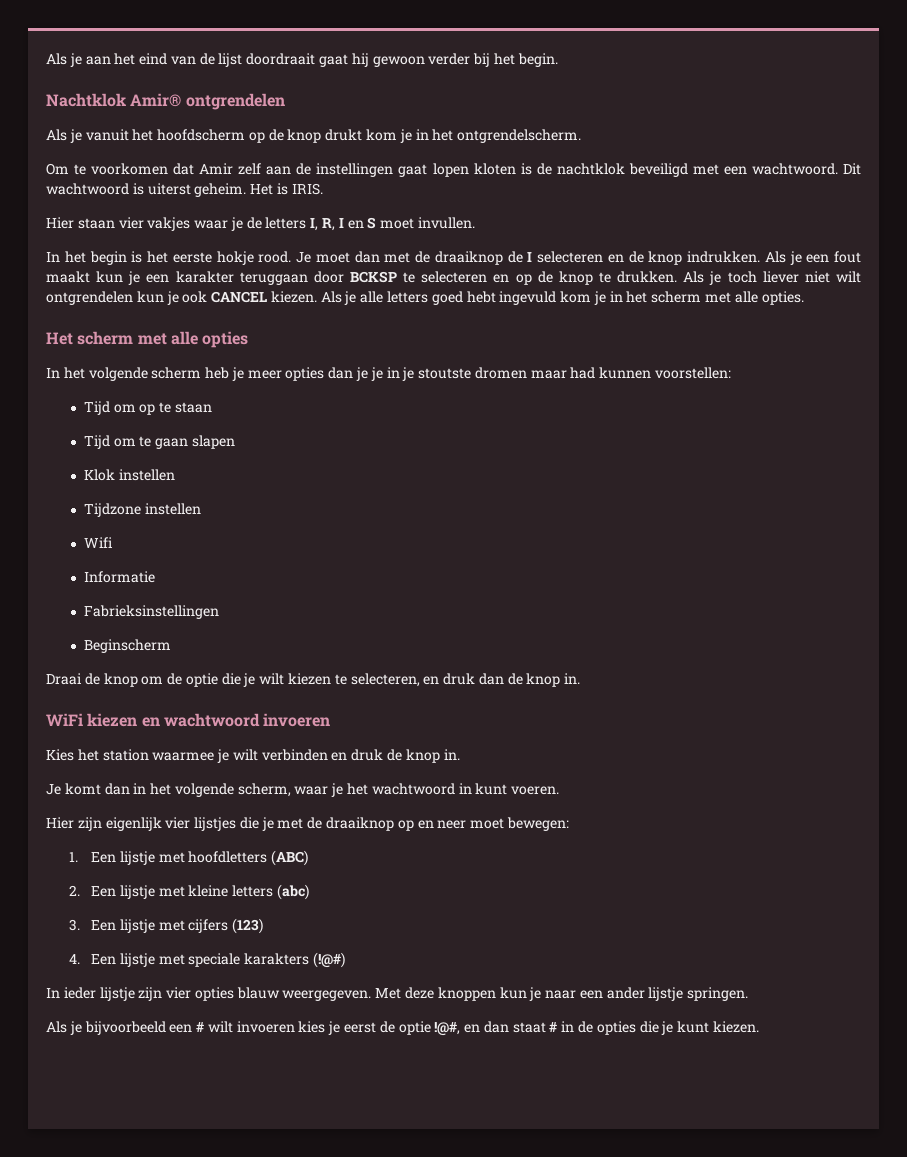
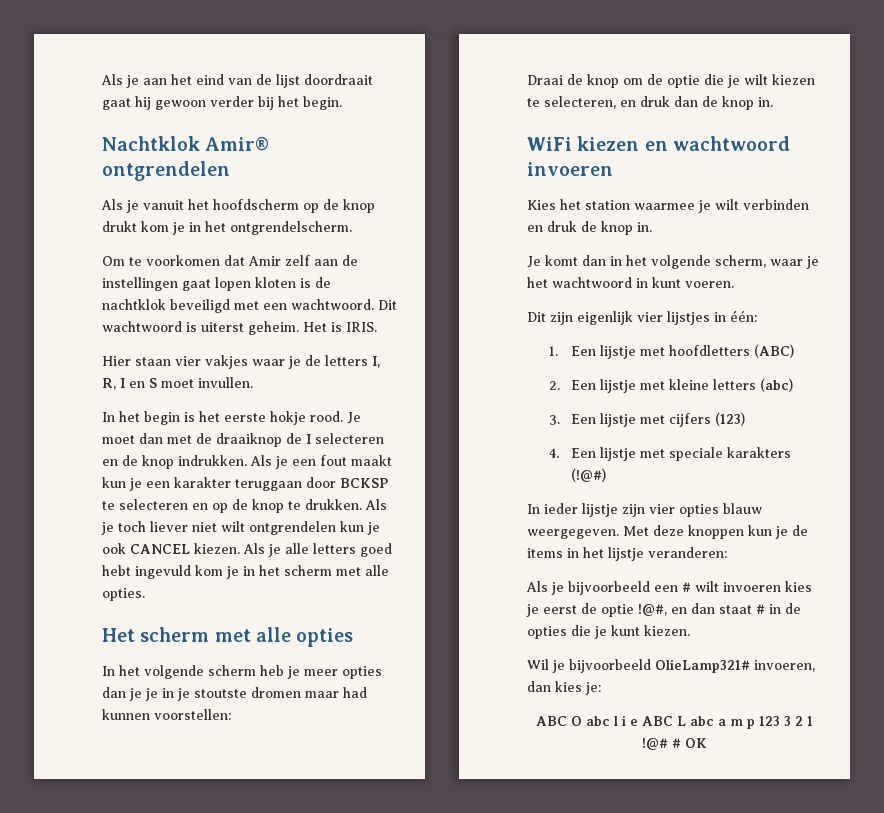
[83,401,213,415] [83,435,236,449] [83,469,175,481] [83,503,201,517] [83,537,113,548] [83,571,155,583] [83,605,219,619] [83,639,171,653] // Tijd om op te staan // Tijd om te gaan slapen // Klok instellen // Tijdzone instellen // Wifi // Informatie // Fabrieksinstellingen // Beginscherm -> (231, 714) none
[46,817,74,829] Hier -> [527,312,546,322] Dit
[239,817,569,831] die je met de draaiknop op en neer moet bewegen: -> [714,310,757,322] in één:
[545,987,749,1001] naar een ander lijstje springen. -> [792,525,808,536] [527,547,727,561] de items in het lijstje veranderen:
(759, 1027) none -> [527,659,815,673] [527,681,601,695] [536,715,813,729] [642,738,707,750] // Wil je bijvoorbeeld OlieLamp321# invoeren, dan kies je: // ABC O abc l i e ABC L abc a m p 123 3 2 1 !@# # OK

